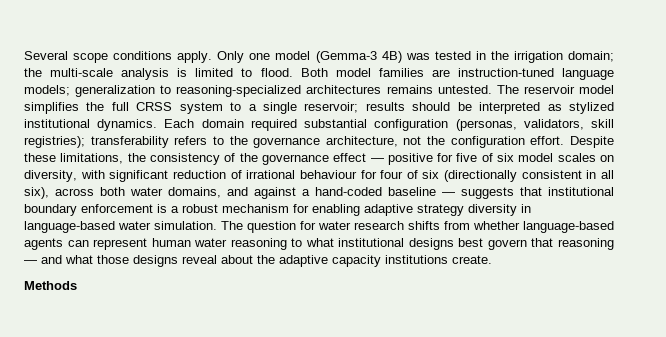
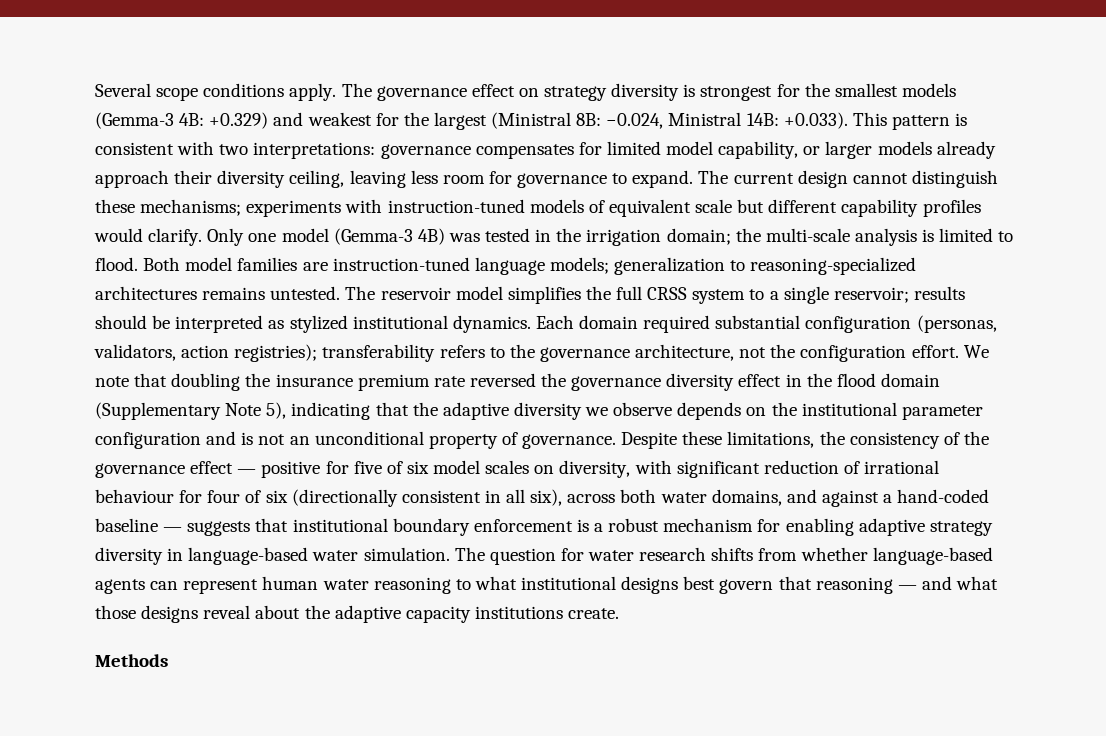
(213, 57) none -> [341,83,956,101] [95,112,968,130] [95,141,996,159] [95,170,998,188] [95,199,981,217] [94,228,203,246] The governance effect on strategy diversity is strongest for the smallest models (Gemma-3 4B: +0.329) and weakest for the largest (Ministral 8B: −0.024, Ministral 14B: +0.033). This pattern is consistent with two interpretations: governance compensates for limited model capability, or larger models already approach their diversity ceiling, leaving less room for governance to expand. The current design cannot distinguish these mechanisms; experiments with instruction-tuned models of equivalent scale but different capability profiles would clarify.
[591,119,614,128] skill -> [181,345,230,358] action
(565, 140) none -> [963,345,989,358] [95,373,940,391] [95,402,983,420] [95,431,617,449] We note that doubling the insurance premium rate reversed the governance diversity effect in the flood domain (Supplementary Note 5), indicating that the adaptive diversity we observe depends on the institutional parameter configuration and is not an unconditional property of governance.

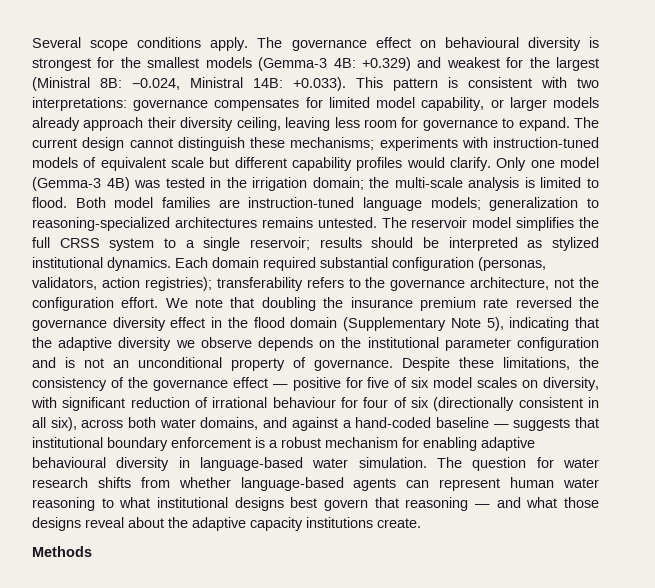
[544,86,608,101] strategy -> [444,37,519,48] behavioural
[929,521,993,536] strategy -> [32,457,106,468] behavioural

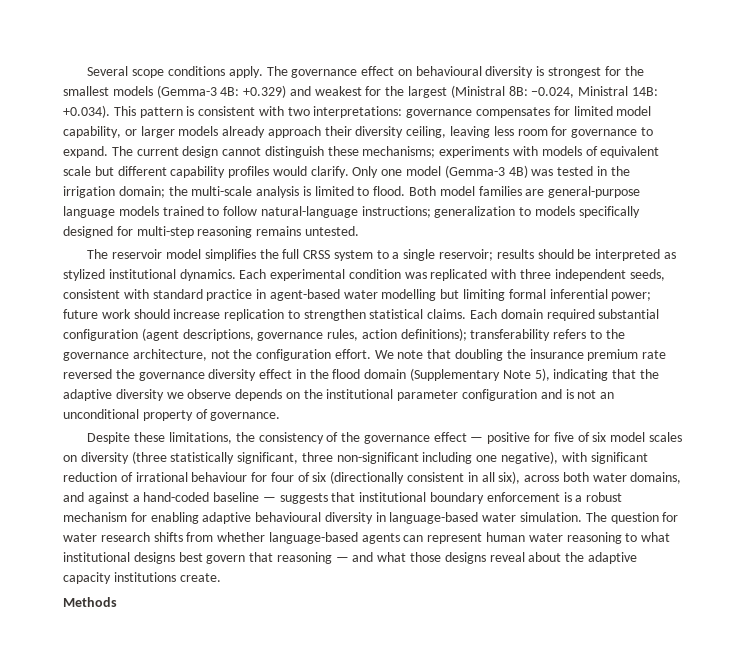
[293,77,346,91] +0.033). -> [63,105,110,118] +0.034).
[493,137,599,148] instruction-tuned -> (539, 151) none
[248,197,599,211] [32,217,257,231] instruction-tuned language models; generalization to reasoning-specialized architectures -> [548,186,641,198] [63,206,640,218] [63,226,253,238] general-purpose language models trained to follow natural-language instructions; generalization to models specifically designed for multi-step reasoning
(377, 222) none -> (359, 231) //
[212,257,546,271] [32,277,212,291] domain required substantial configuration (personas, validators, action registries); -> [270,269,665,281] [63,289,652,301] [63,309,660,321] [63,328,467,341] experimental condition was replicated with three independent seeds, consistent with standard practice in agent-based water modelling but limiting formal inferential power; future work should increase replication to strengthen statistical claims. Each domain required substantial configuration (agent descriptions, governance rules, action definitions);
(393, 365) none -> (281, 416) //
[543,377,600,391] diversity, -> [80,451,559,464] diversity (three statistically significant, three non-significant including one negative),

